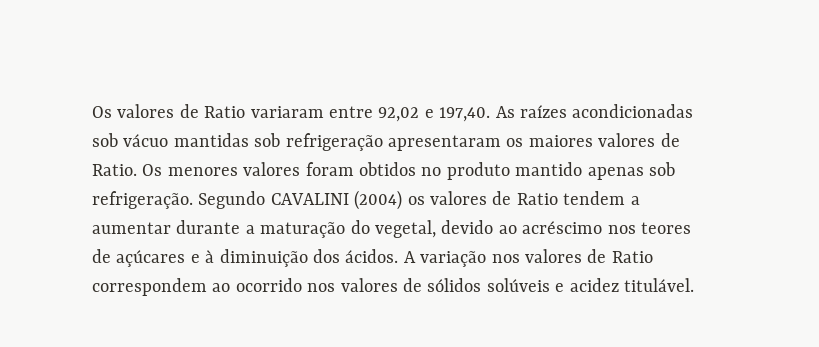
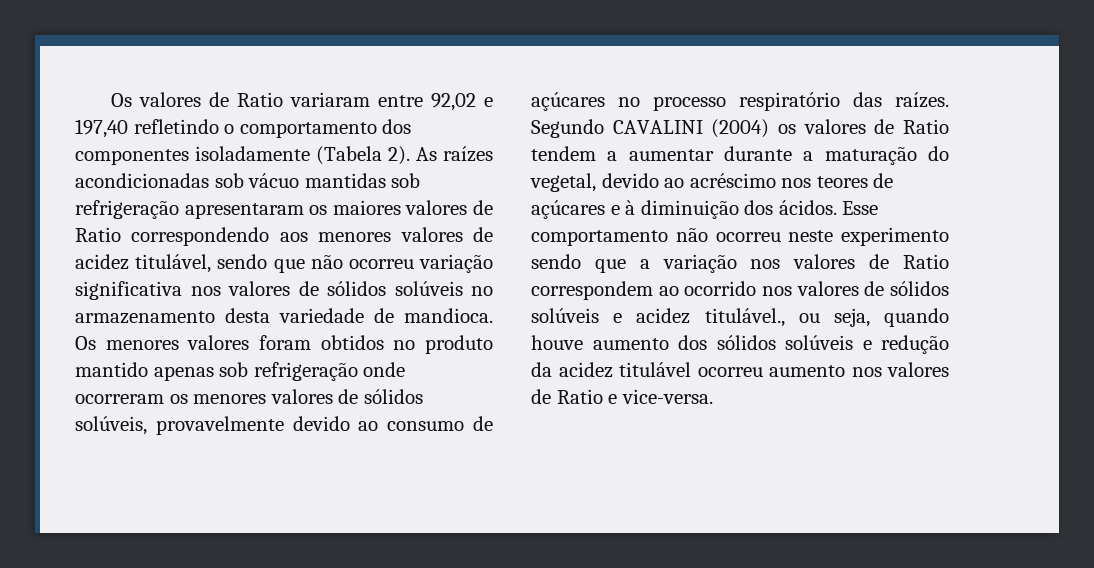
[439,107,491,122] 197,40. -> [75,119,412,138] [75,146,410,165] 197,40 refletindo o comportamento dos componentes isoladamente (Tabela 2).
[92,164,137,176] Ratio. -> [75,227,493,246] [75,254,493,273] [75,281,493,300] [75,308,493,324] Ratio correspondendo aos menores valores de acidez titulável, sendo que não ocorreu variação significativa nos valores de sólidos solúveis no armazenamento desta variedade de mandioca.
[92,191,193,209] refrigeração. -> [253,362,406,381] [75,389,423,404] [75,416,494,435] [531,92,949,111] refrigeração onde ocorreram os menores valores de sólidos solúveis, provavelmente devido ao consumo de açúcares no processo respiratório das raízes.
[403,251,416,263] A -> [842,201,879,215] [531,227,949,246] [531,254,650,273] Esse comportamento não ocorreu neste experimento sendo que a
[623,278,694,292] titulável. -> [704,308,949,327] [531,335,949,354] [531,362,949,378] [531,389,713,404] titulável., ou seja, quando houve aumento dos sólidos solúveis e redução da acidez titulável ocorreu aumento nos valores de Ratio e vice-versa.

